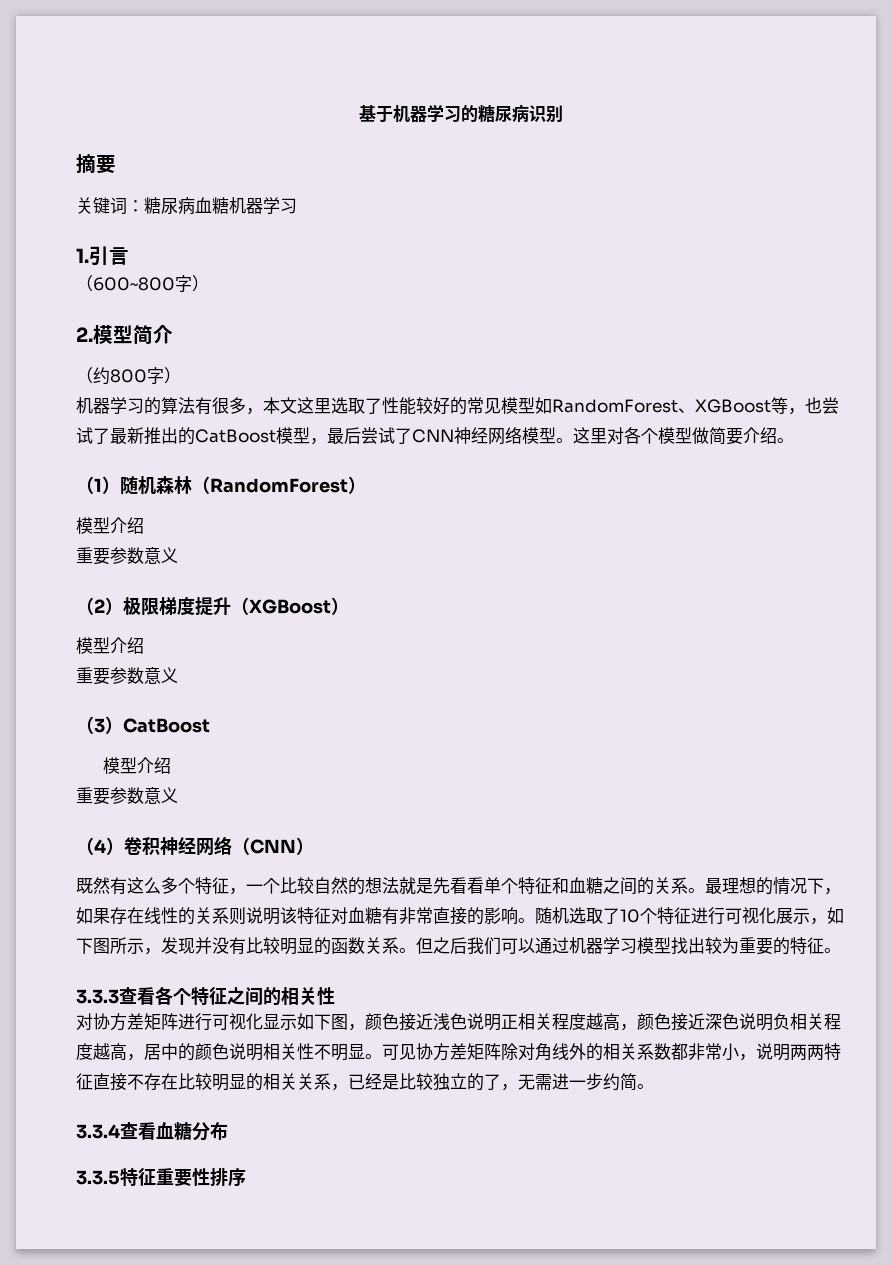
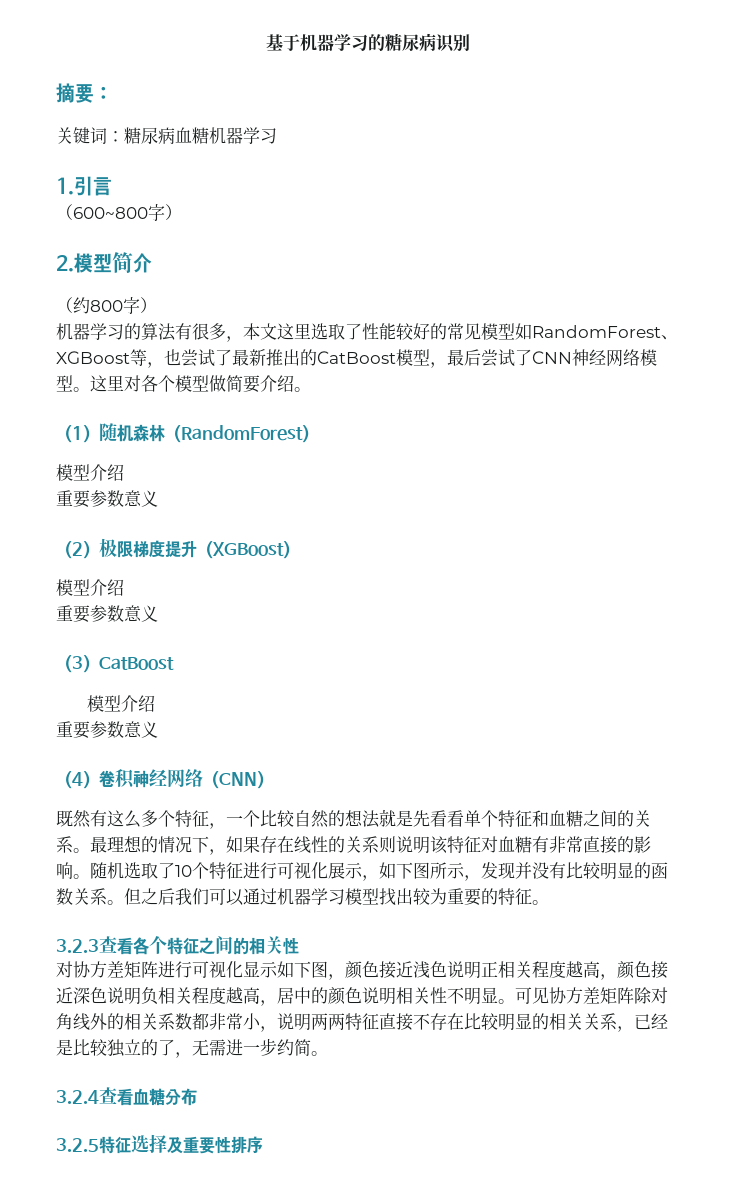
(116, 164) none -> [94,86,113,100] ：
[76,989,119,1004] 3.3.3 -> [56,939,99,953] 3.2.3
[76,1124,120,1139] 3.3.4 -> [56,1090,99,1104] 3.2.4
[76,1168,156,1187] 3.3.5特征 -> [56,1134,183,1154] 3.2.5特征选择及

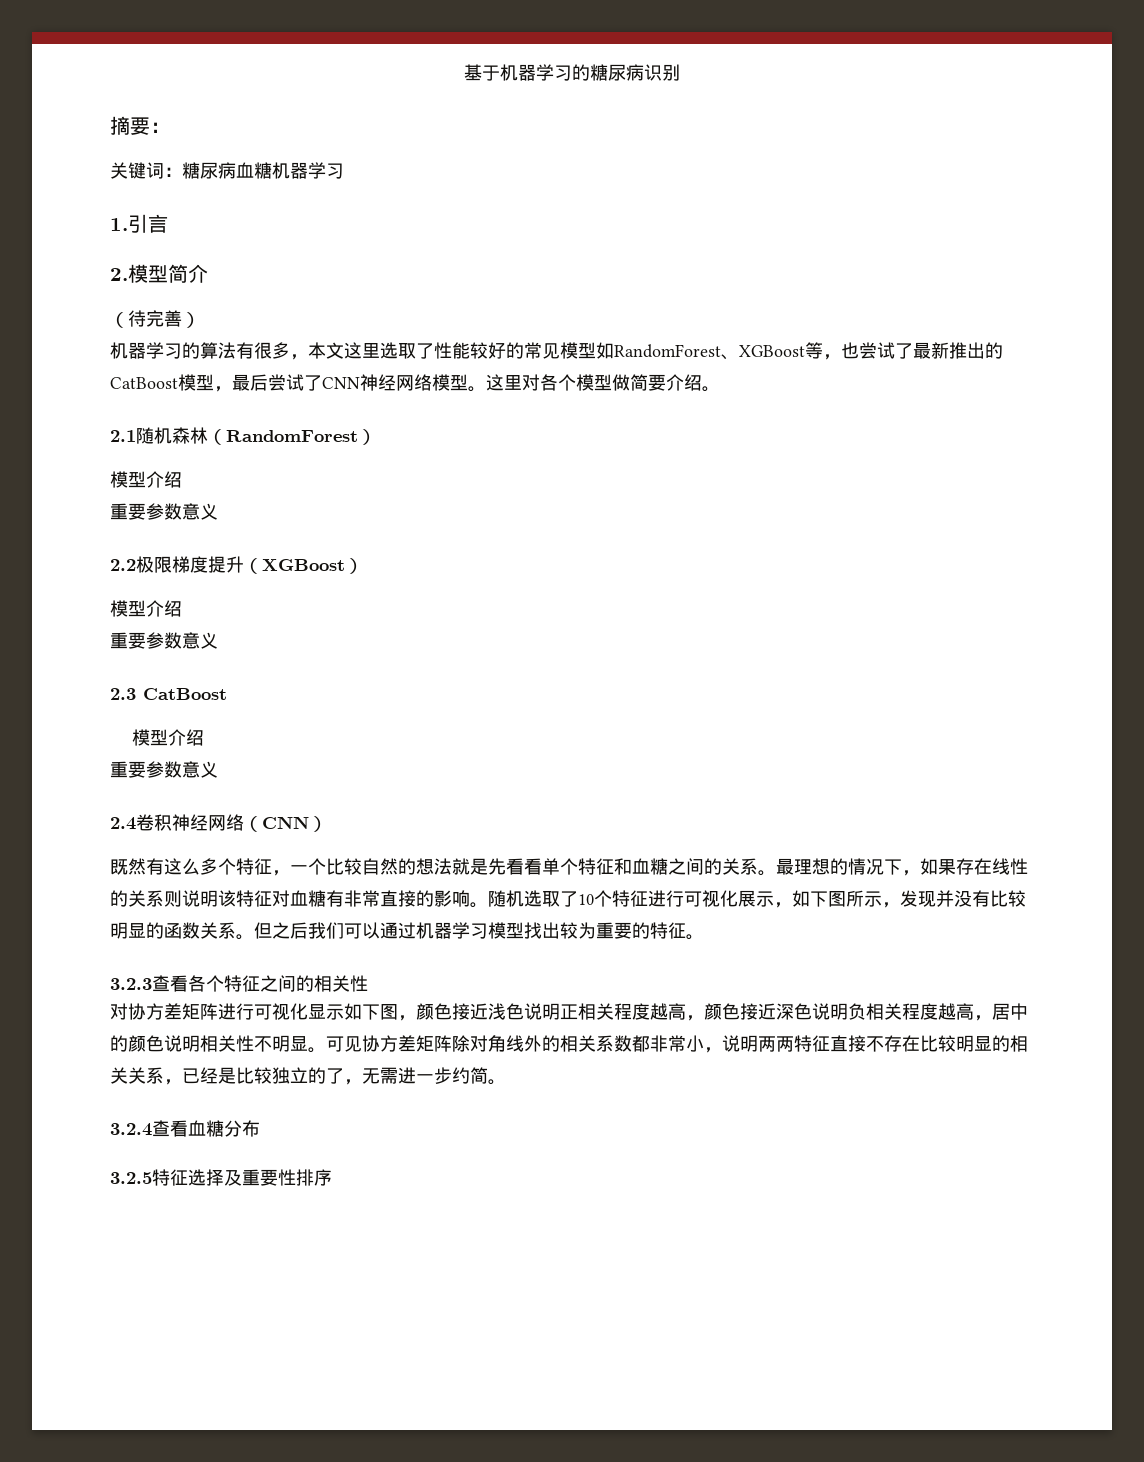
[56,204,182,221] // （600~800字） -> (168, 223) none
[73,297,140,314] 约800字 -> [128,310,182,327] 待完善
[56,425,99,443] （1） -> [110,430,136,442] 2.1
[56,541,99,559] （2） -> [110,559,136,571] 2.2
[56,655,99,673] （3） -> [110,688,136,700] 2.3
[56,771,99,789] （4） -> [110,817,136,830] 2.4

